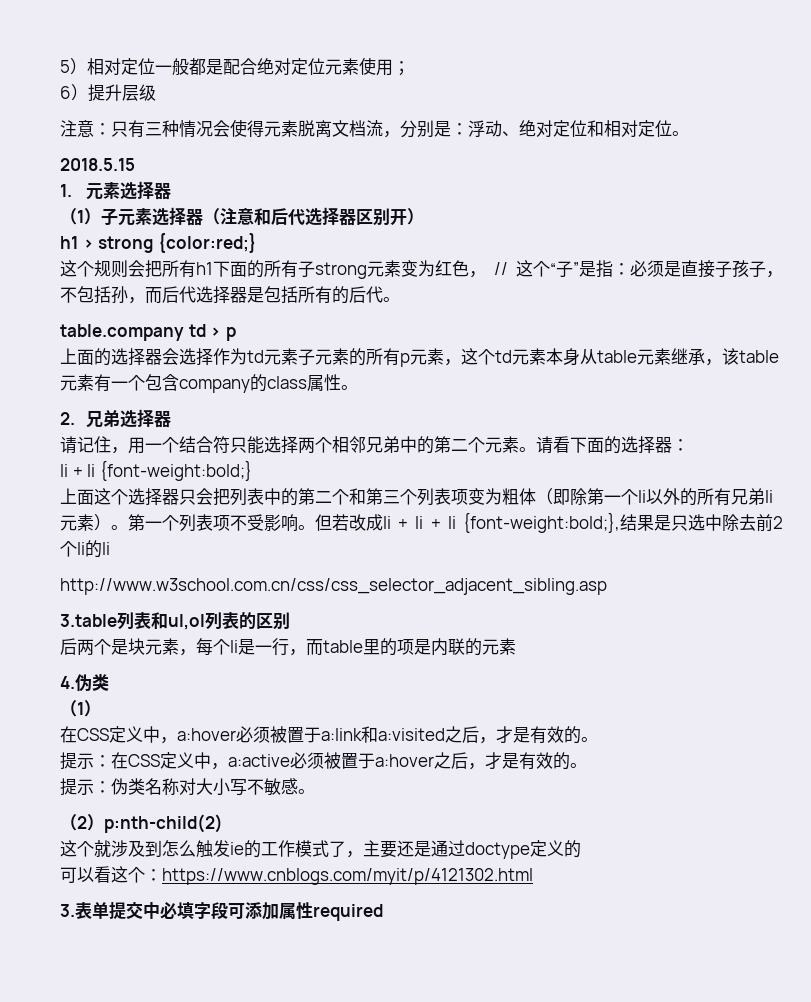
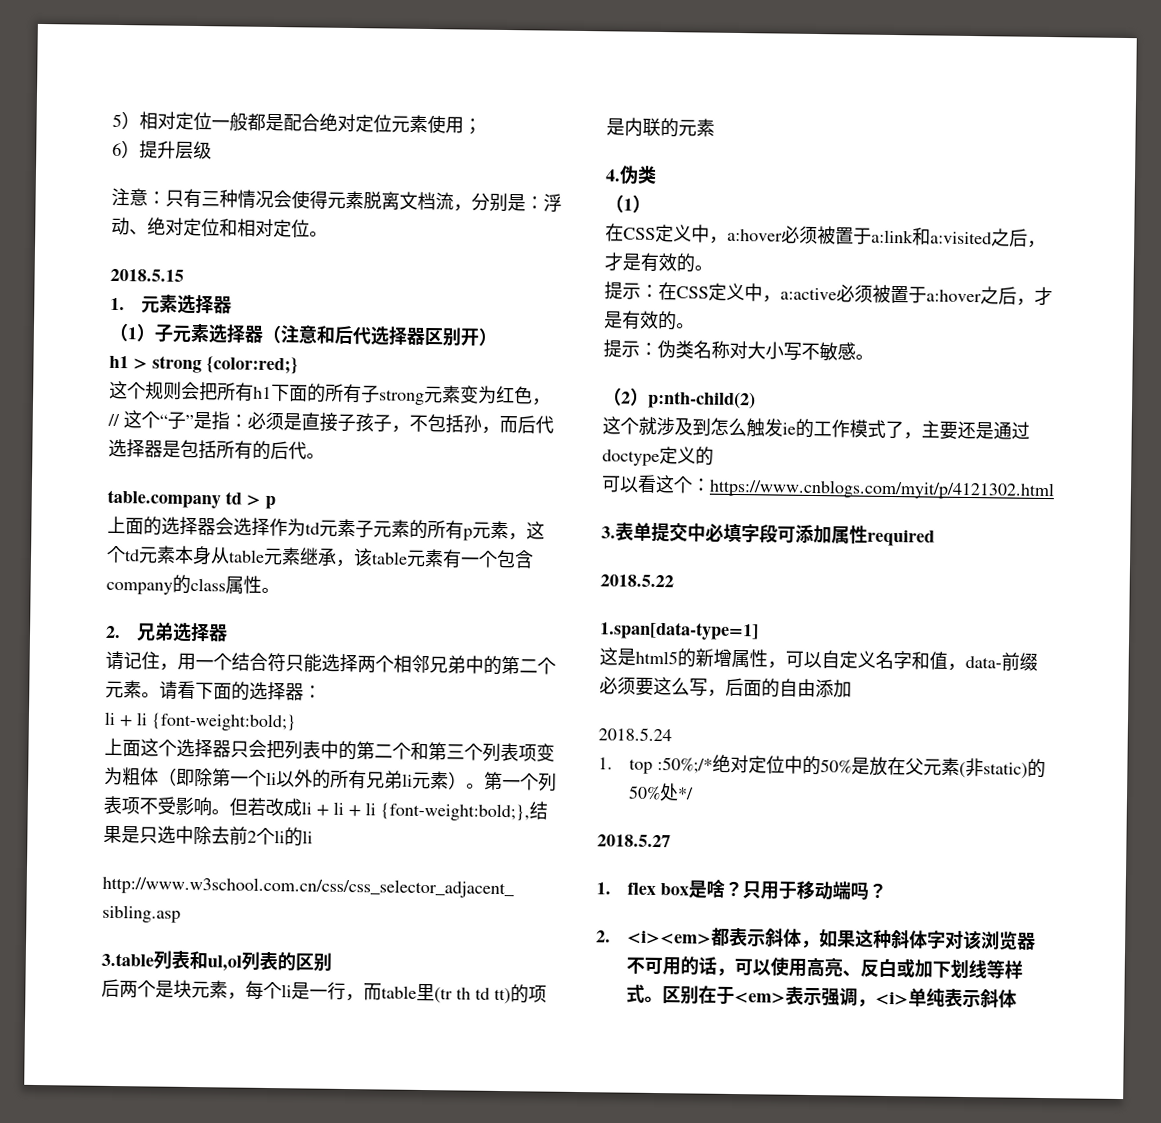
(380, 647) none -> [434,987,511,1005] (tr th td tt)
(383, 912) none -> [600,574,674,588] [600,621,759,641] [599,647,1038,671] [599,676,852,698] [598,727,672,742] [598,754,1047,779] [628,783,695,802] [597,834,671,848] [596,878,888,901] [596,927,1037,950] [626,956,1024,979] [626,984,1018,1008] // 2018.5.22 // 1.span[data-type=1] // 这是html5的新增属性，可以自定义名字和值，data-前缀必须要这么写，后面的自由添加 // 2018.5.24 // 1. top :50%;/*绝对定位中的50%是放在父元素(非static)的50%处*/ // 2018.5.27 // 1. flex box是啥？只用于移动端吗？ // 2. <i><em>都表示斜体，如果这种斜体字对该浏览器不可用的话，可以使用高亮、反白或加下划线等样式。区别在于<em>表示强调，<i>单纯表示斜体

